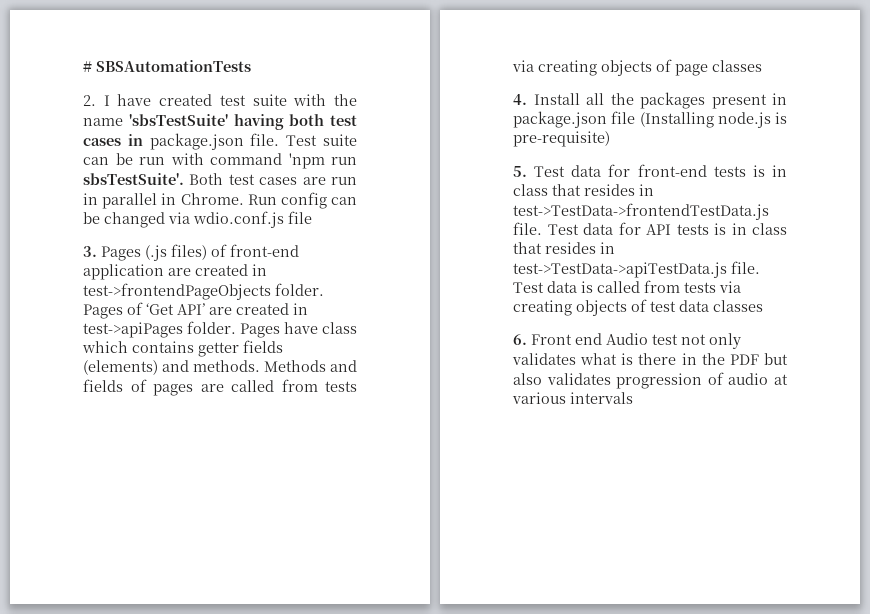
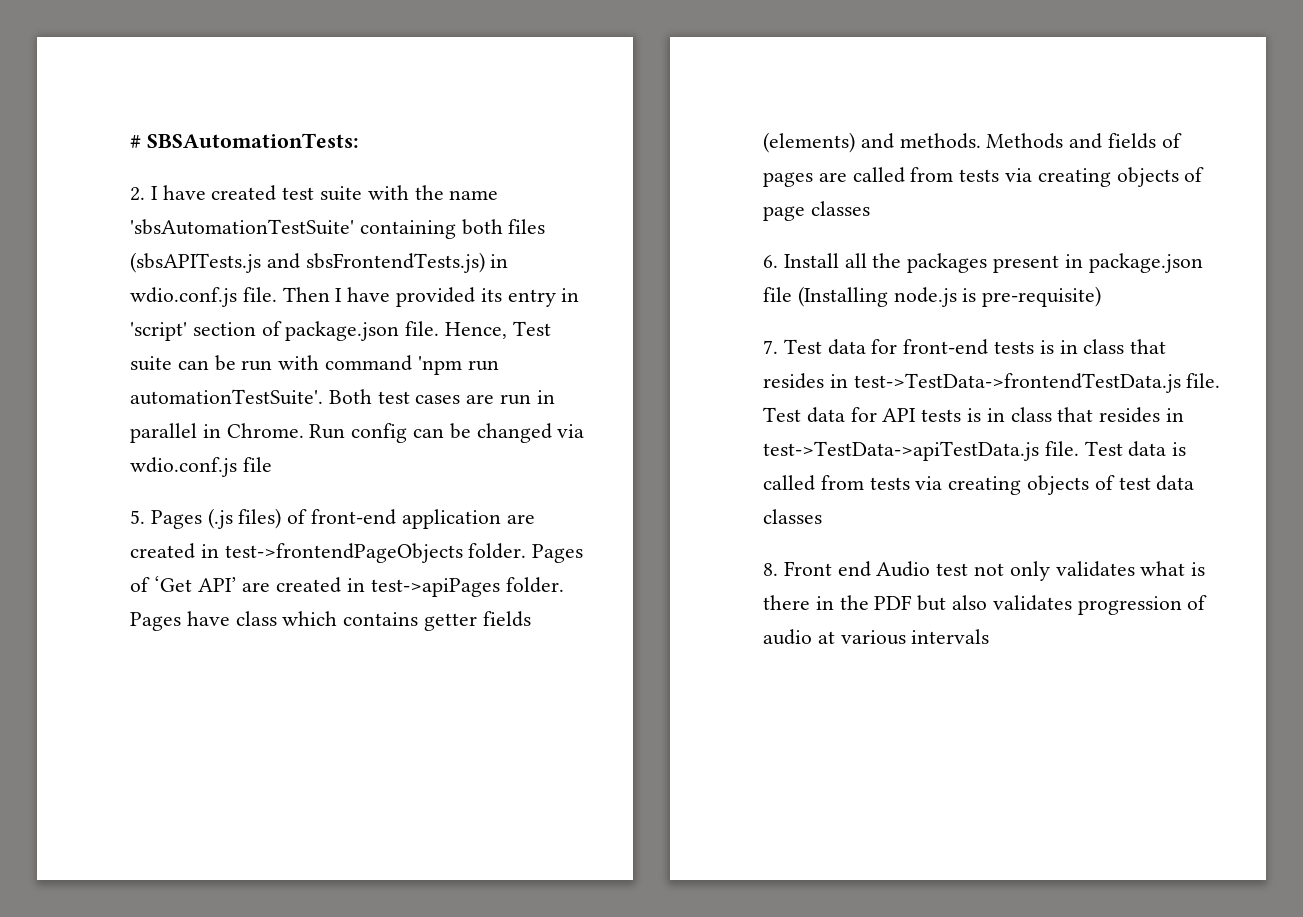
[96,60,251,72] SBSAutomationTests -> [146,133,359,148] SBSAutomationTests:
[128,114,357,130] [83,134,143,146] 'sbsTestSuite' having both test cases in -> [130,219,546,239] [130,252,509,273] [130,287,580,307] [130,321,282,341] 'sbsAutomationTestSuite' containing both files (sbsAPITests.js and sbsFrontendTests.js) in wdio.conf.js file. Then I have provided its entry in 'script' section of
(280, 139) none -> [445,322,508,339] Hence,
[83,173,184,185] sbsTestSuite'. -> [130,389,323,405] automationTestSuite'.
[83,246,97,257] 3. -> [130,510,145,524] 5.
[513,94,527,105] 4. -> [763,255,778,268] 6.
[513,166,527,177] 5. -> [763,340,778,354] 7.
[513,334,527,345] 6. -> [763,563,778,576] 8.

